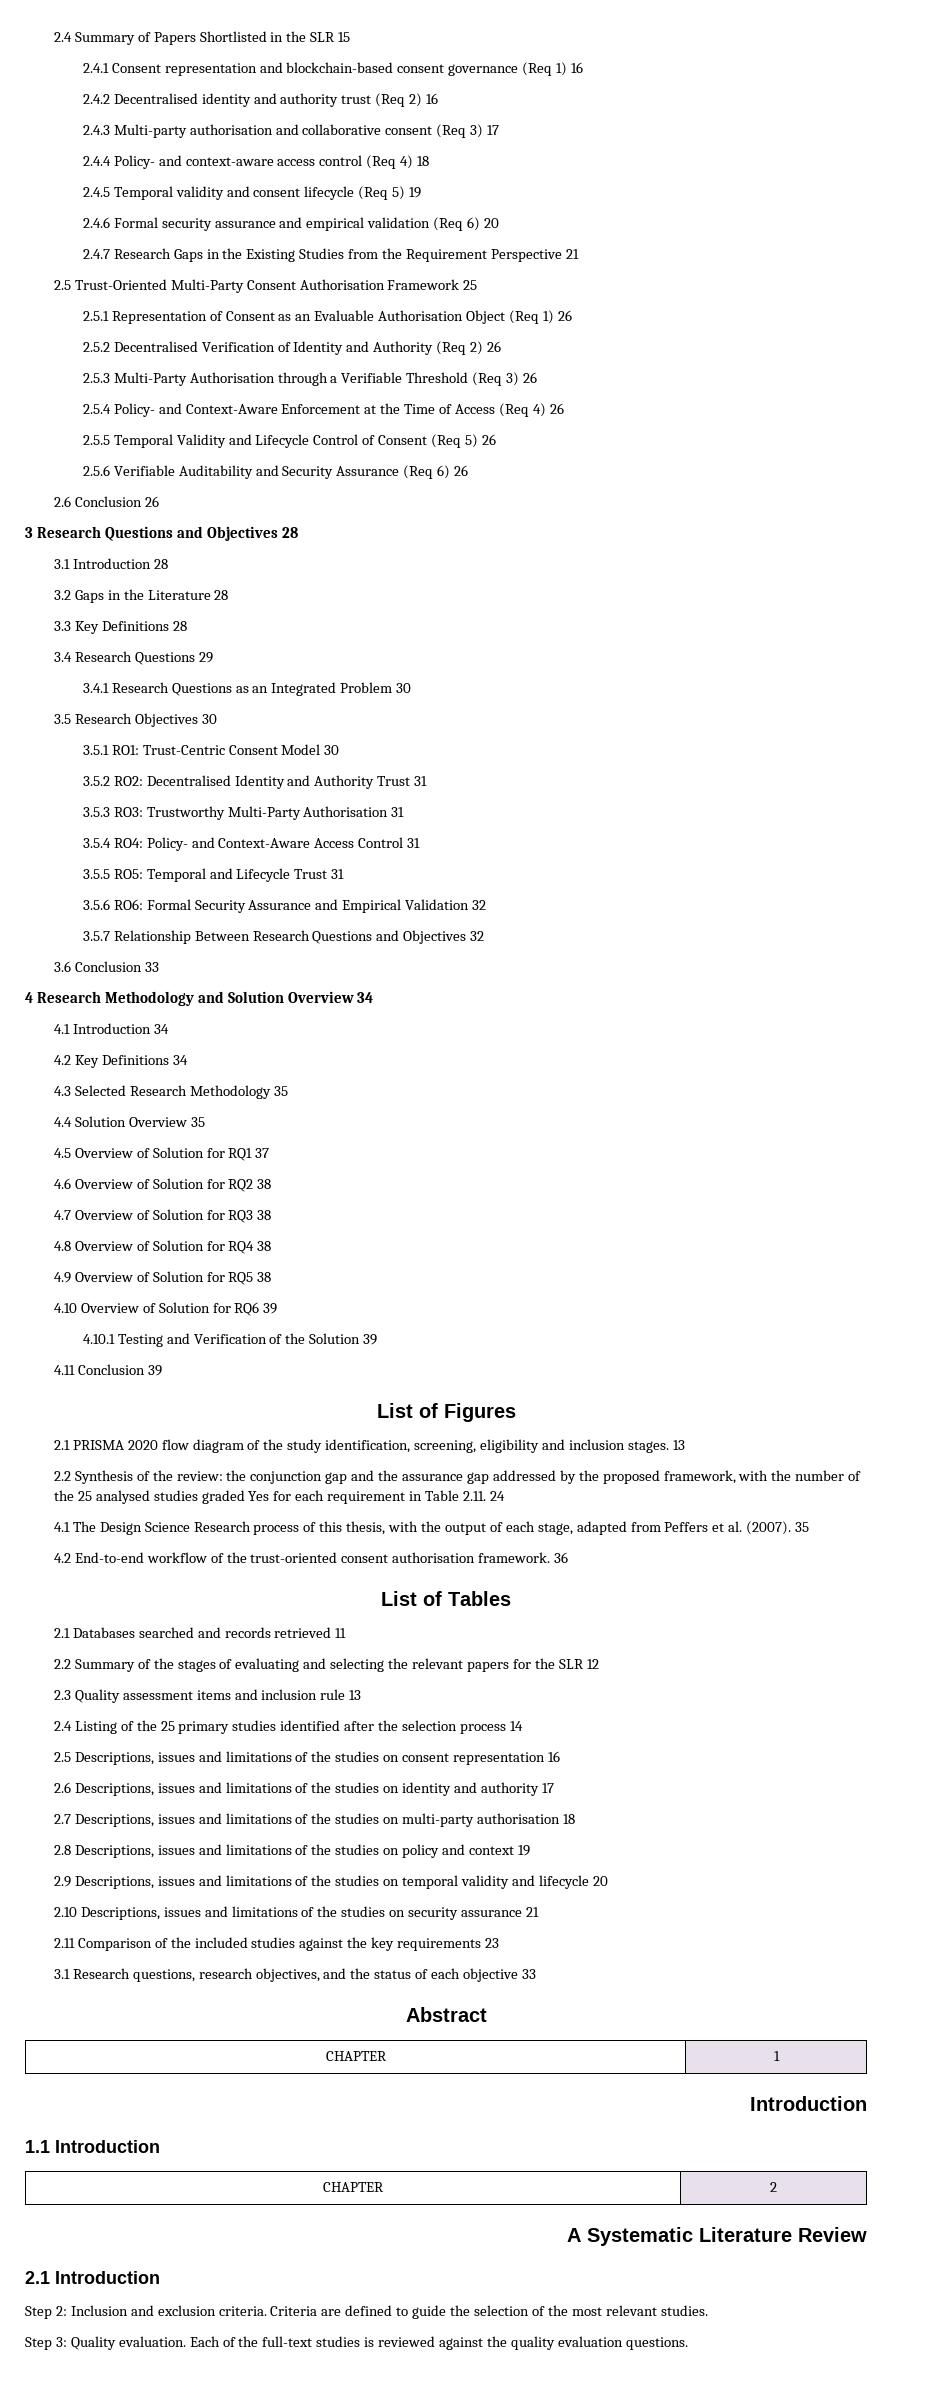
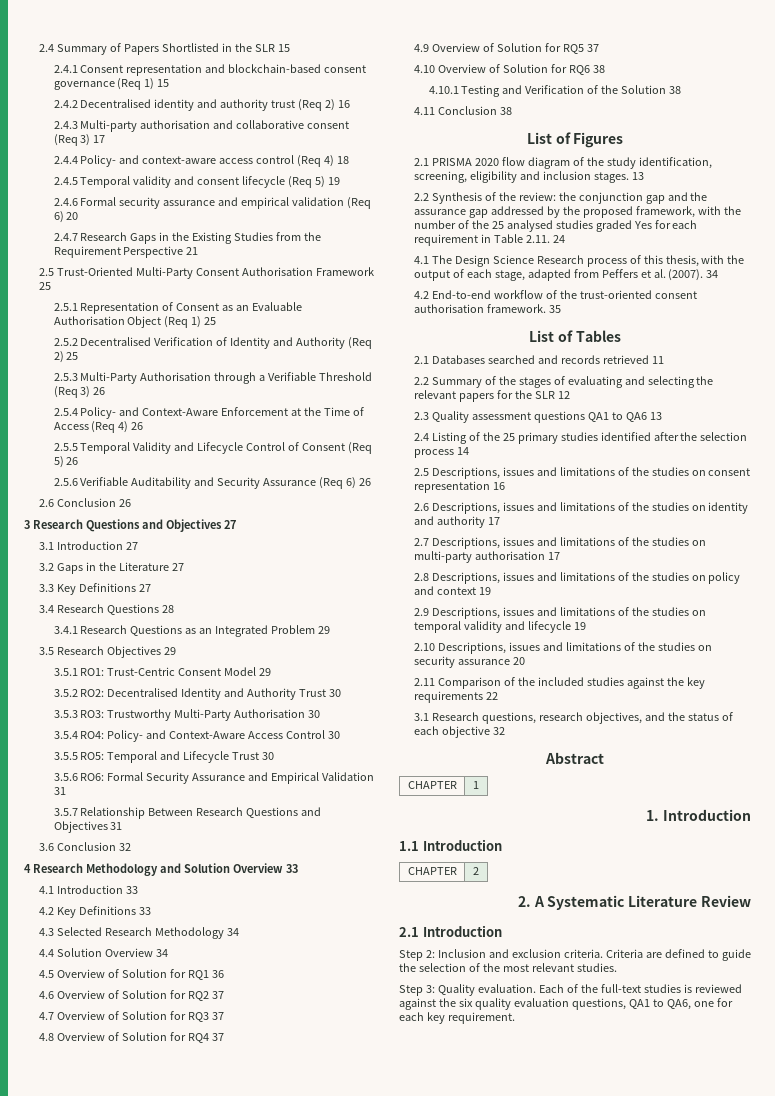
[571,62,584,73] 16 -> [157,79,170,87] 15
[557,310,572,321] 26 -> [204,317,217,325] 25
[487,341,502,352] 26 -> [66,352,79,360] 25
[281,527,298,538] 28 -> [223,520,236,529] 27
[153,559,168,569] 28 -> [125,542,138,550] 27
[214,590,229,600] 28 -> [171,563,184,571] 27
[172,621,187,631] 28 -> [138,584,151,592] 27
[198,652,213,663] 29 -> [161,605,174,613] 28
[396,683,412,693] 30 -> [318,626,331,634] 29
[201,714,217,724] 30 -> [163,647,176,655] 29
[324,745,340,755] 30 -> [259,668,272,676] 29
[414,776,428,786] 31 -> [329,689,342,697] 30
[391,807,405,817] 31 -> [308,710,321,718] 30
[407,838,421,848] 31 -> [328,731,341,739] 30
[331,869,345,879] 31 -> [262,752,275,760] 30
[472,900,487,910] 32 -> [53,787,66,795] 31
[470,931,485,941] 32 -> [110,822,123,830] 31
[144,962,159,972] 33 -> [118,843,131,851] 32
[357,992,374,1003] 34 -> [285,864,298,873] 33
[153,1024,169,1034] 34 -> [125,886,138,894] 33
[172,1055,188,1065] 34 -> [138,907,151,915] 33
[273,1086,288,1096] 35 -> [226,928,239,936] 34
[190,1117,205,1127] 35 -> [155,949,168,957] 34
[255,1148,270,1158] 37 -> [211,970,224,978] 36
[257,1179,272,1189] 38 -> [211,991,224,999] 37
[257,1210,272,1220] 38 -> [211,1012,224,1020] 37
[257,1241,272,1251] 38 -> [211,1033,224,1041] 37
[257,1272,272,1282] 38 -> [586,44,599,52] 37
[263,1303,278,1314] 39 -> [592,65,605,73] 38
[363,1334,378,1345] 39 -> [669,86,682,94] 38
[147,1365,162,1376] 39 -> [499,107,512,115] 38
[795,1522,810,1532] 35 -> [706,270,719,278] 34
[554,1552,569,1563] 36 -> [548,305,561,313] 35
[196,1689,346,1700] items and inclusion rule -> [533,411,647,423] questions QA1 to QA6
[562,1814,575,1824] 18 -> [547,552,560,560] 17
[592,1876,608,1886] 20 -> [573,622,586,630] 19
[525,1907,539,1917] 21 -> [512,657,525,665] 20
[485,1938,500,1948] 23 -> [485,692,498,700] 22
[521,1969,536,1979] 33 -> [492,727,505,735] 32
(780, 2056) none -> [646,810,660,821] 1.
(777, 2187) none -> [517,896,531,907] 2.
(507, 2341) none -> [458,998,473,1007] six
[625,2337,688,2350] questions. -> [571,998,733,1010] [399,1012,515,1024] questions, QA1 to QA6, one for each key requirement.

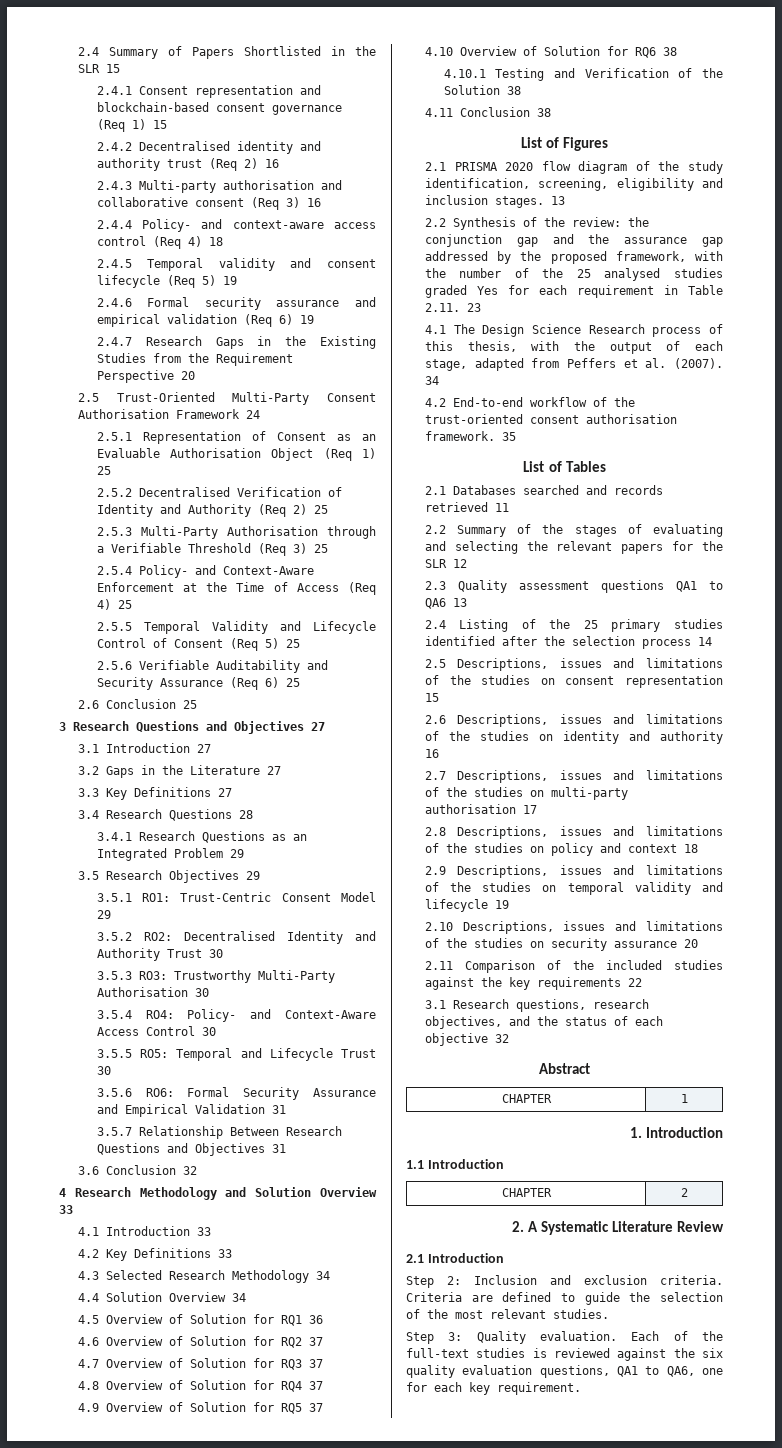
[93,135,106,143] 17 -> [306,198,321,207] 16
[66,212,79,220] 20 -> [299,315,314,324] 19
[186,247,199,255] 21 -> [180,371,195,380] 20
[38,282,51,290] 25 -> [245,410,260,419] 24
[93,387,106,395] 26 -> [313,544,328,553] 25
[131,422,144,430] 26 -> [117,600,132,609] 25
[66,457,79,465] 26 -> [285,639,300,648] 25
[359,478,372,486] 26 -> [285,678,300,687] 25
[118,499,131,507] 26 -> [182,700,197,709] 25
[552,235,565,243] 24 -> [466,303,481,312] 23
[492,482,505,490] 16 -> [424,693,439,702] 15
[487,517,500,525] 17 -> [424,749,439,758] 16
[478,587,491,595] 19 -> [683,844,698,853] 18

